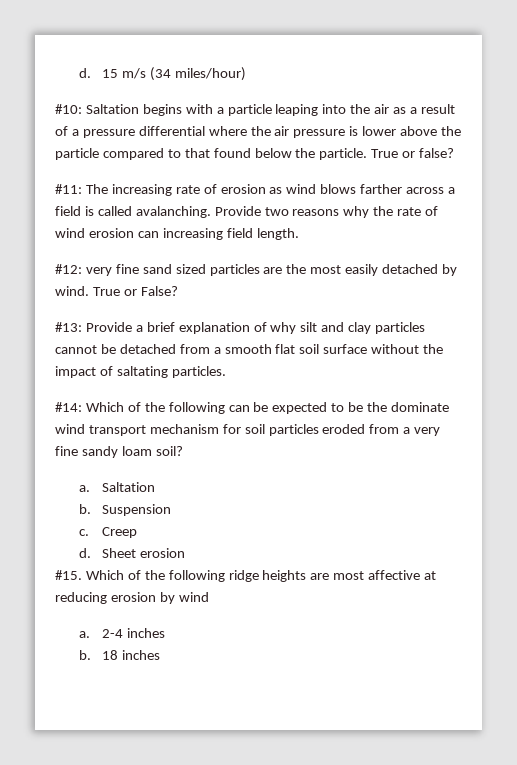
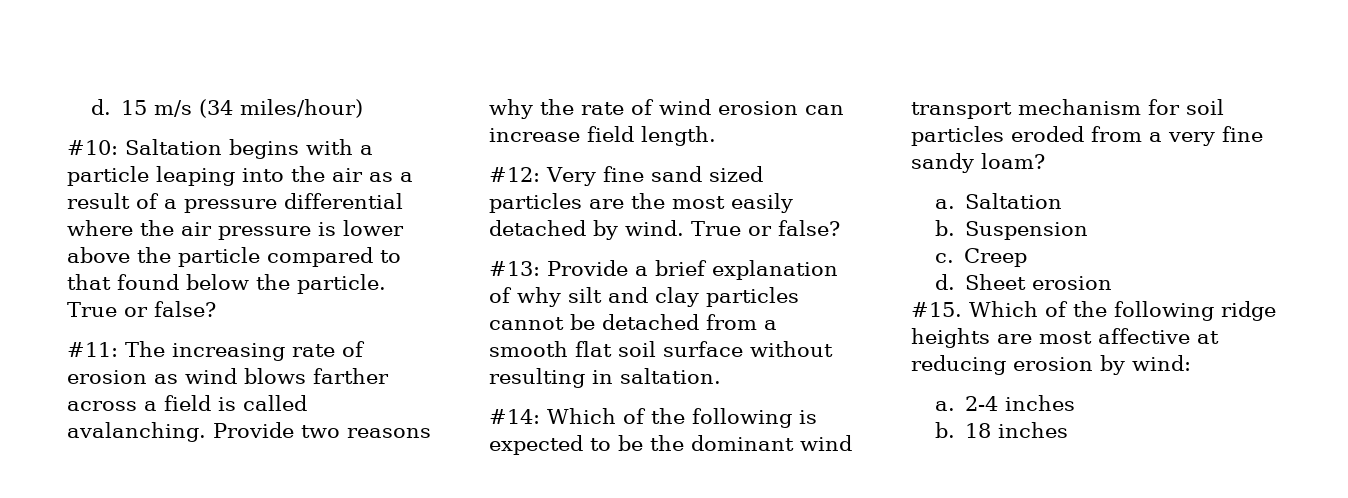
[162,228,223,240] increasing -> [489,128,580,142] increase
[85,267,112,276] very -> [546,167,596,186] Very
[140,286,178,296] False? -> [778,220,840,236] false?
[423,344,444,354] [55,366,226,378] the impact of saltating particles. -> [489,368,721,388] resulting in saltation.
[228,402,269,412] can be -> [799,410,817,424] is
[391,402,450,412] dominate -> [691,435,794,451] dominant
[121,446,183,456] loam soil? -> [981,153,1045,169] loam?
[178,592,209,602] wind -> [1132,355,1191,371] wind:

